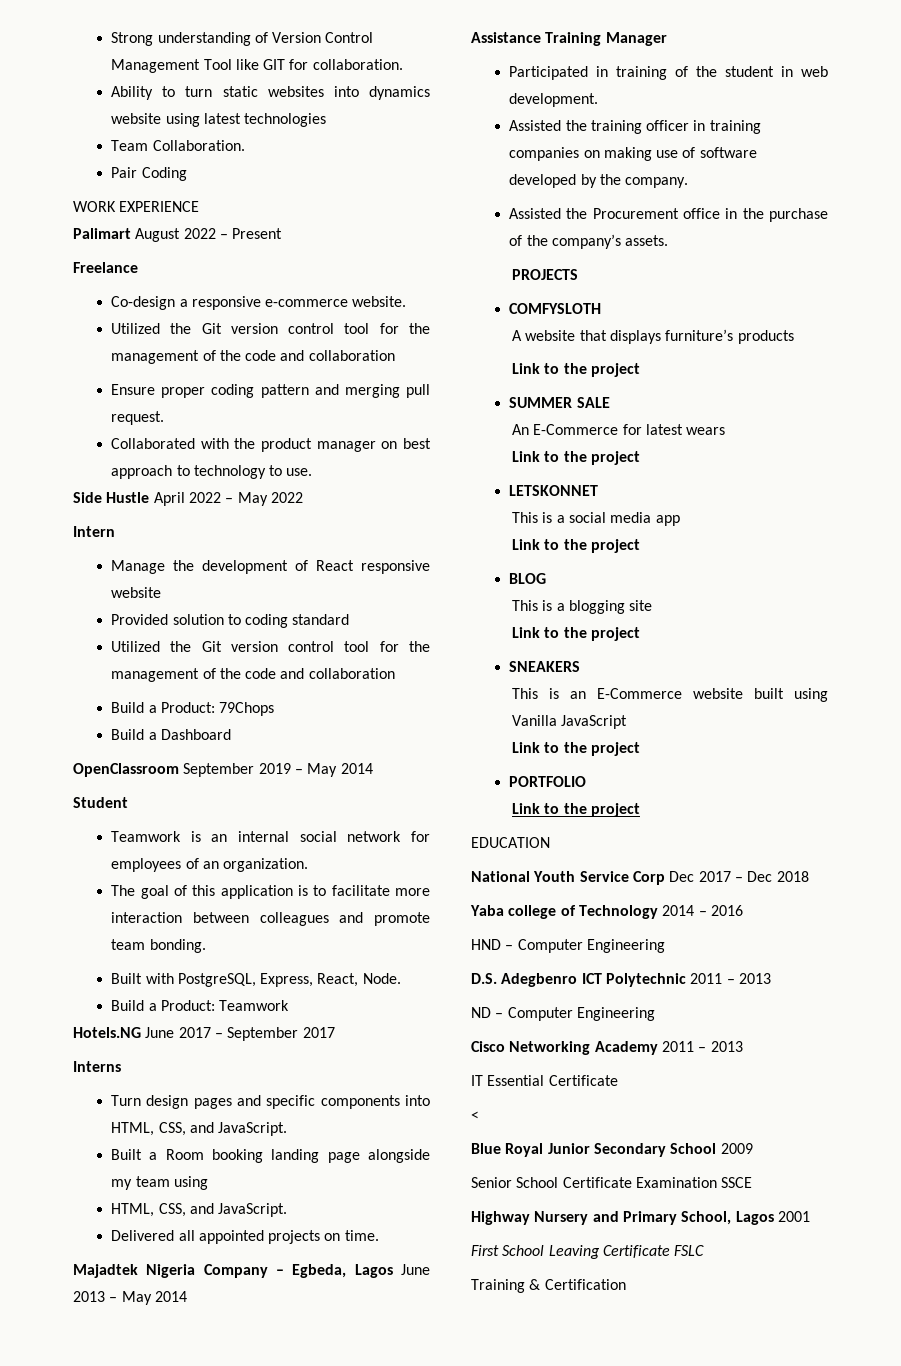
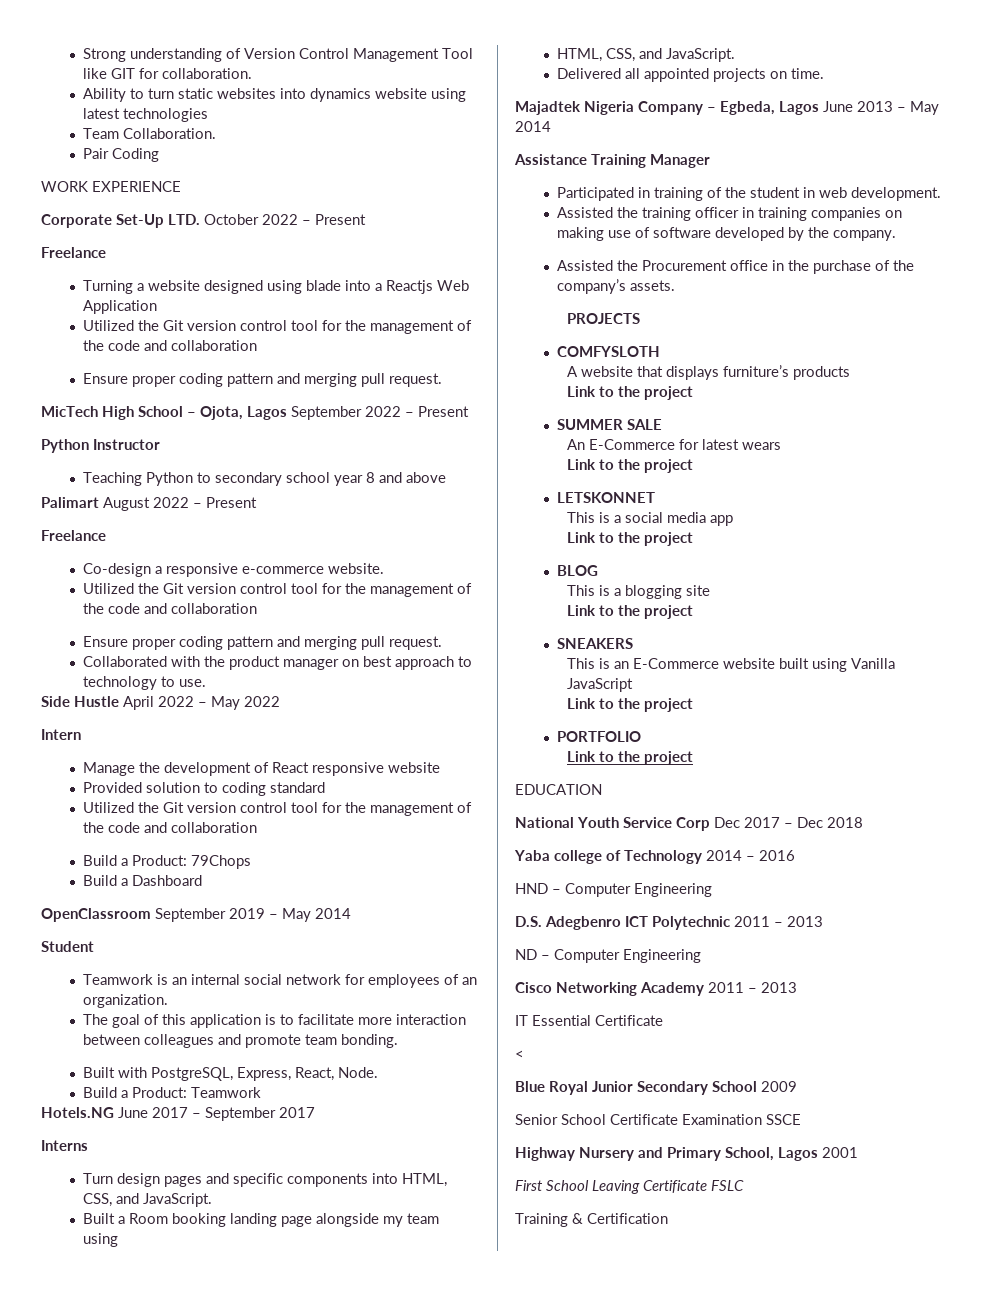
(200, 206) none -> [41,214,366,228] [41,247,106,258] [83,280,470,294] [83,300,158,314] [83,320,473,334] [83,340,258,351] [83,373,443,387] [41,406,469,420] [41,439,160,453] [83,472,447,486] // Corporate Set-Up LTD. October 2022 – Present // Freelance // Turning a website designed using blade into a Reactjs Web Application // Utilized the Git version control tool for the management of the code and collaboration // Ensure proper coding pattern and merging pull request. // MicTech High School – Ojota, Lagos September 2022 – Present // Python Instructor // Teaching Python to secondary school year 8 and above

